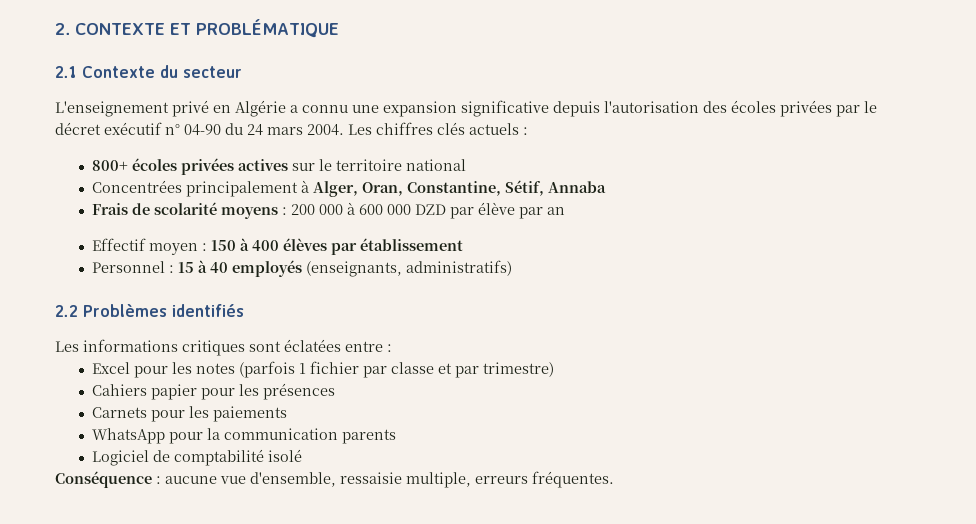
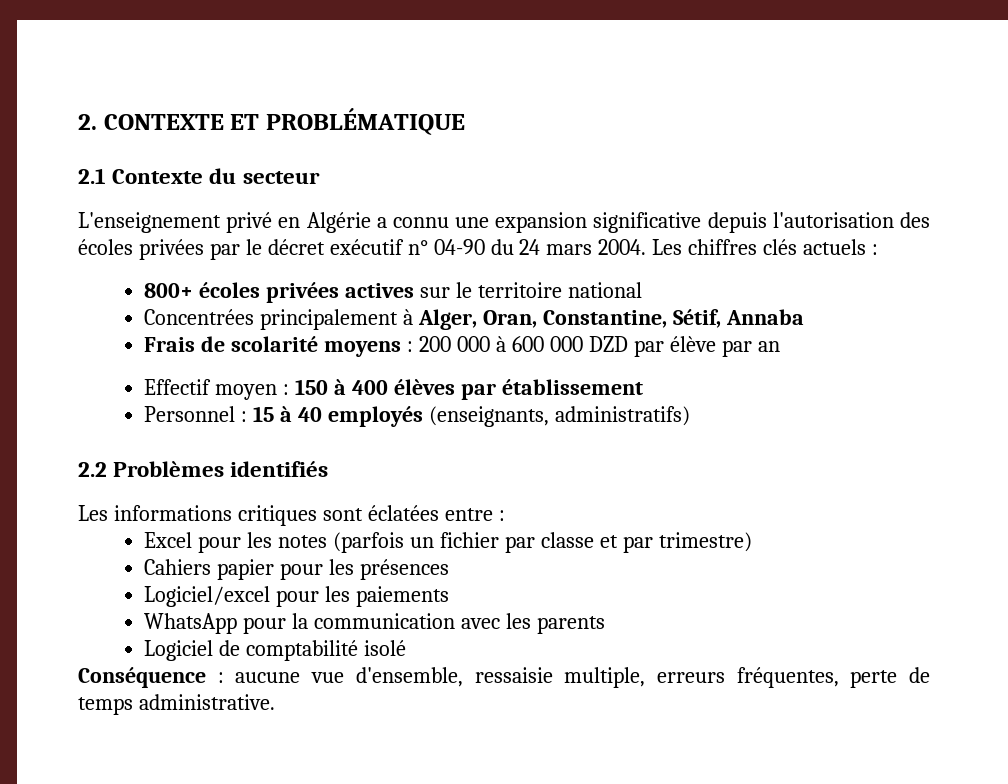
[298,363,306,374] 1 -> [410,537,435,548] un
[91,407,147,418] Carnets -> [144,586,271,607] Logiciel/excel
(338, 434) none -> [461,613,532,629] avec les
[532,471,614,488] fréquentes. -> [736,667,931,688] [78,694,275,715] fréquentes, perte de temps administrative.

